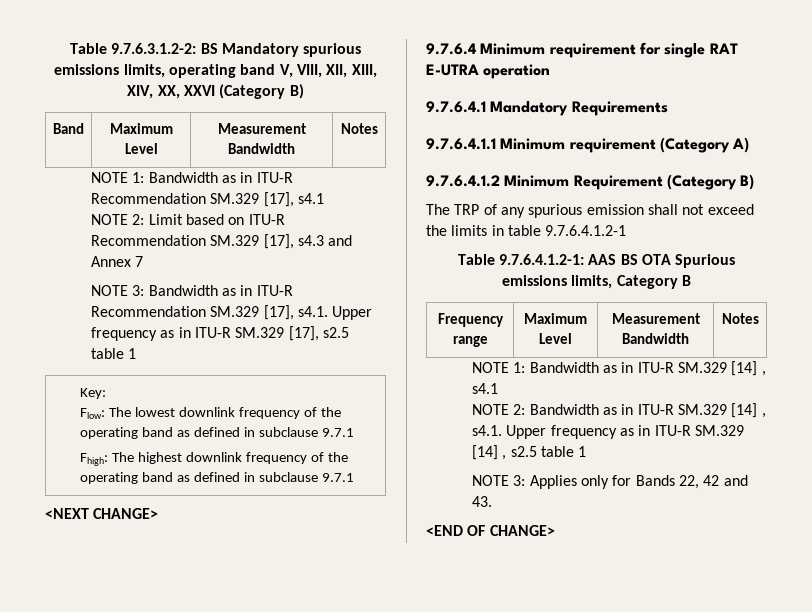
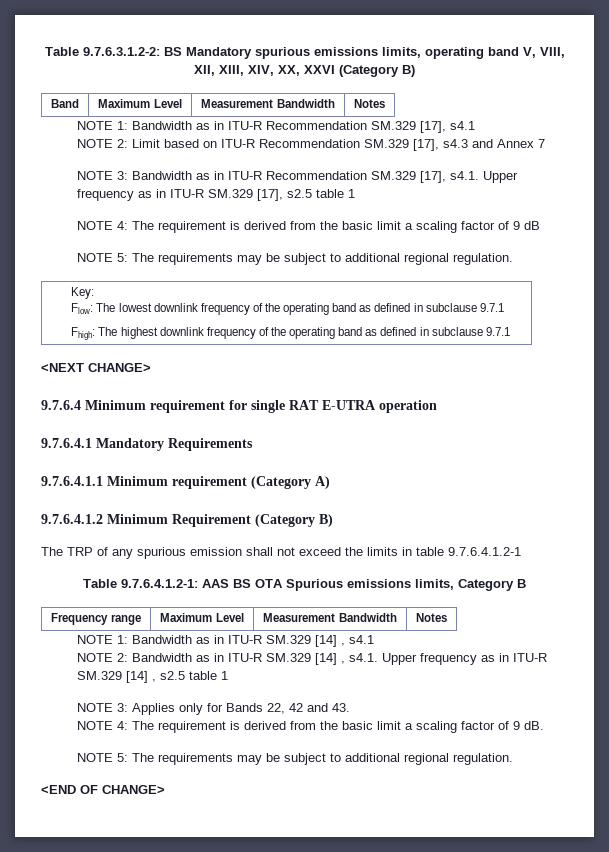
(137, 353) none -> [76,221,540,233] [76,253,513,265] // NOTE 4: The requirement is derived from the basic limit a scaling factor of 9 dB // NOTE 5: The requirements may be subject to additional regional regulation.
(493, 501) none -> [76,721,544,733] [76,753,513,765] // NOTE 4: The requirement is derived from the basic limit a scaling factor of 9 dB. // NOTE 5: The requirements may be subject to additional regional regulation.

